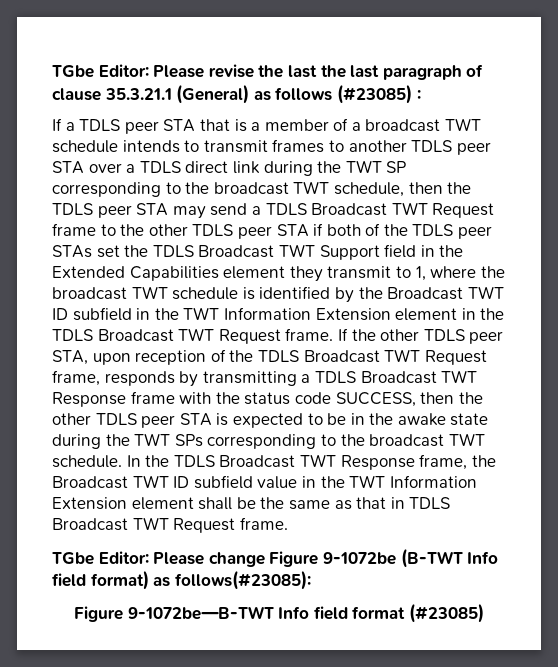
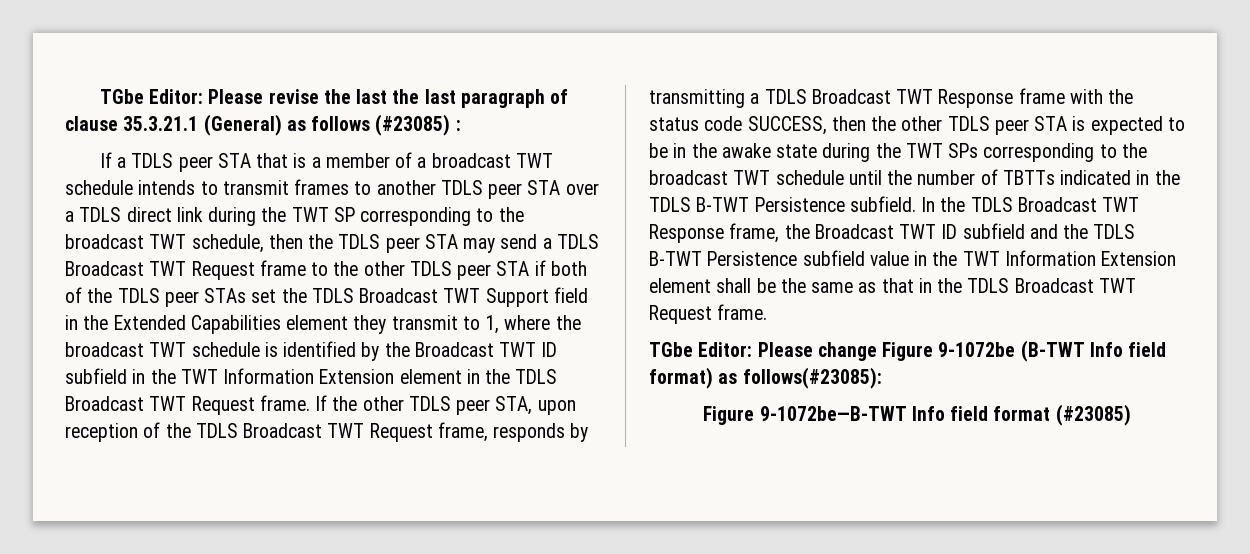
[52,455,122,468] schedule. -> [775,169,1180,185] [649,196,916,212] schedule until the number of TBTTs indicated in the TDLS B-TWT Persistence subfield.
(253, 482) none -> [1029,224,1136,239] [649,250,865,266] and the TDLS B-TWT Persistence subfield
(405, 503) none -> [937,278,963,293] the

